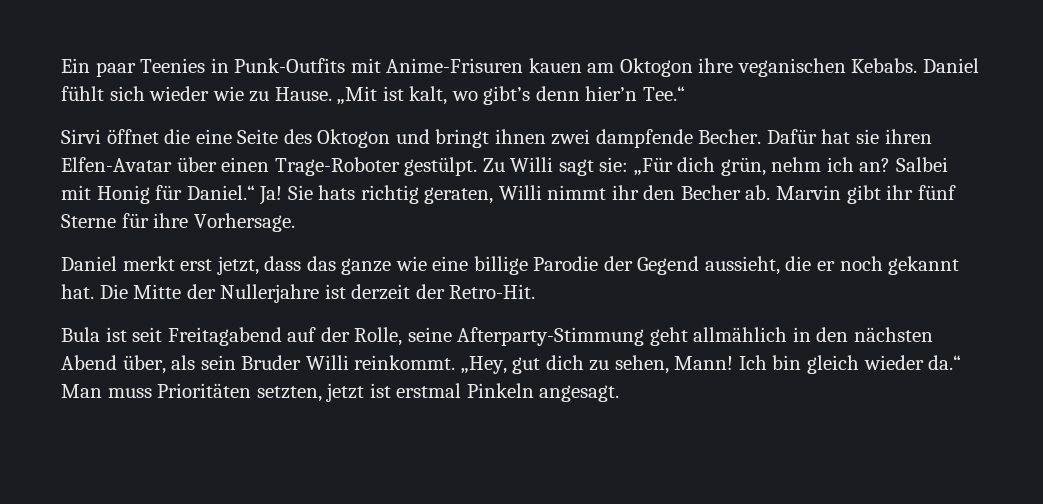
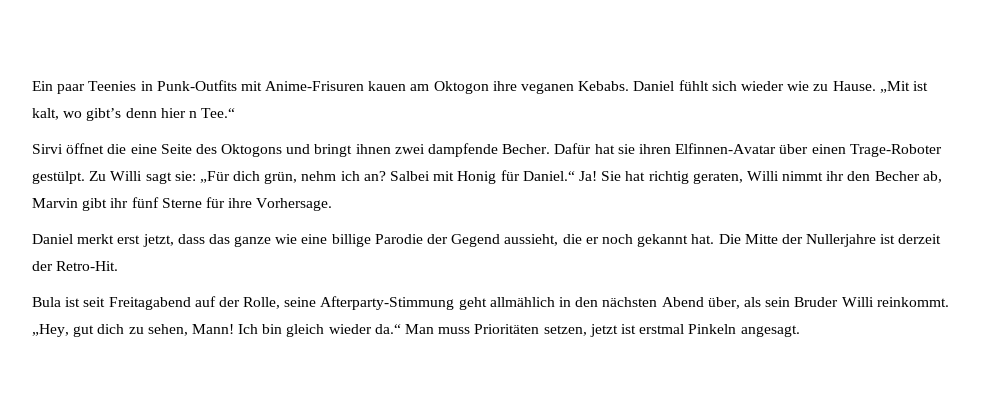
[737,58,846,77] veganischen -> [521,83,575,94] veganen
[585,86,638,101] hier’n -> [160,108,197,118] hier n
[317,129,391,148] Oktogon -> [221,144,283,157] Oktogons
[61,157,172,172] Elfen-Avatar -> [675,143,777,154] Elfinnen-Avatar
[318,185,356,200] hats -> [625,171,646,181] hat
[745,185,771,200] ab. -> [922,171,942,183] ab,
[256,386,322,402] setzten, -> [543,325,587,336] setzen,

